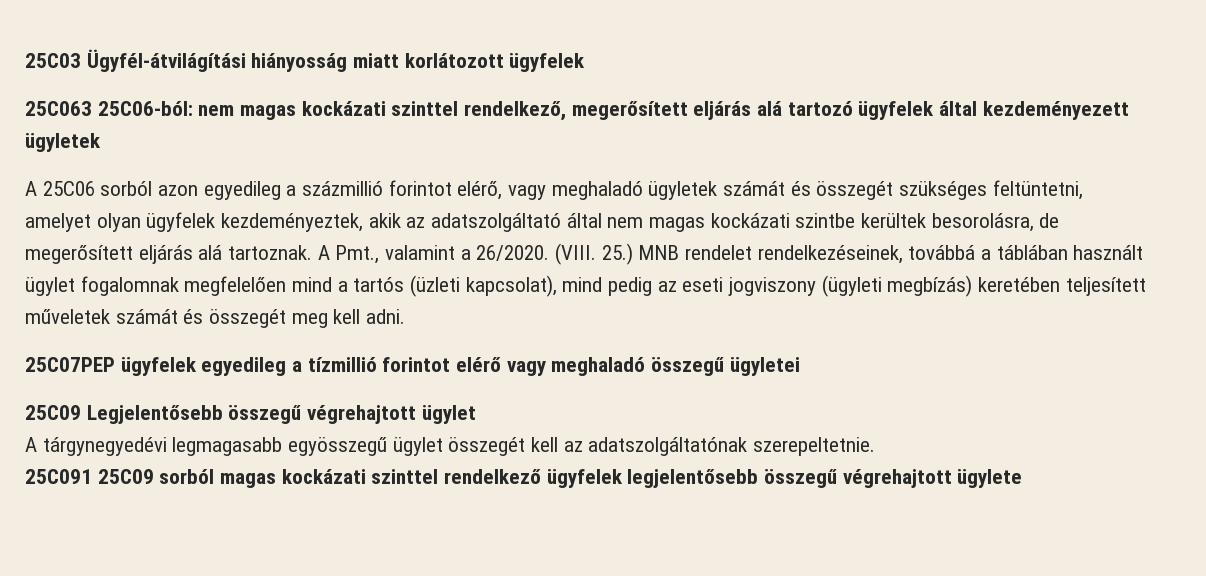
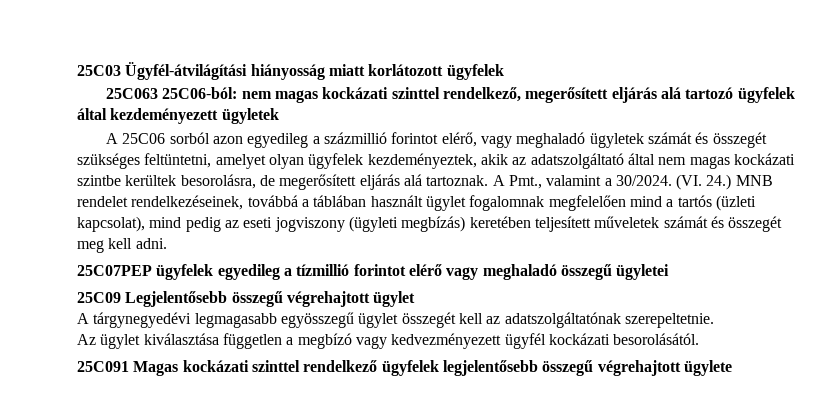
[476,243,633,265] 26/2020. (VIII. 25.) -> [615,174,732,190] 30/2024. (VI. 24.)
[25,469,277,488] 25C091 25C09 sorból magas -> [77,333,700,349] [77,361,179,376] Az ügylet kiválasztása független a megbízó vagy kedvezményezett ügyfél kockázati besorolásától. // 25C091 Magas

